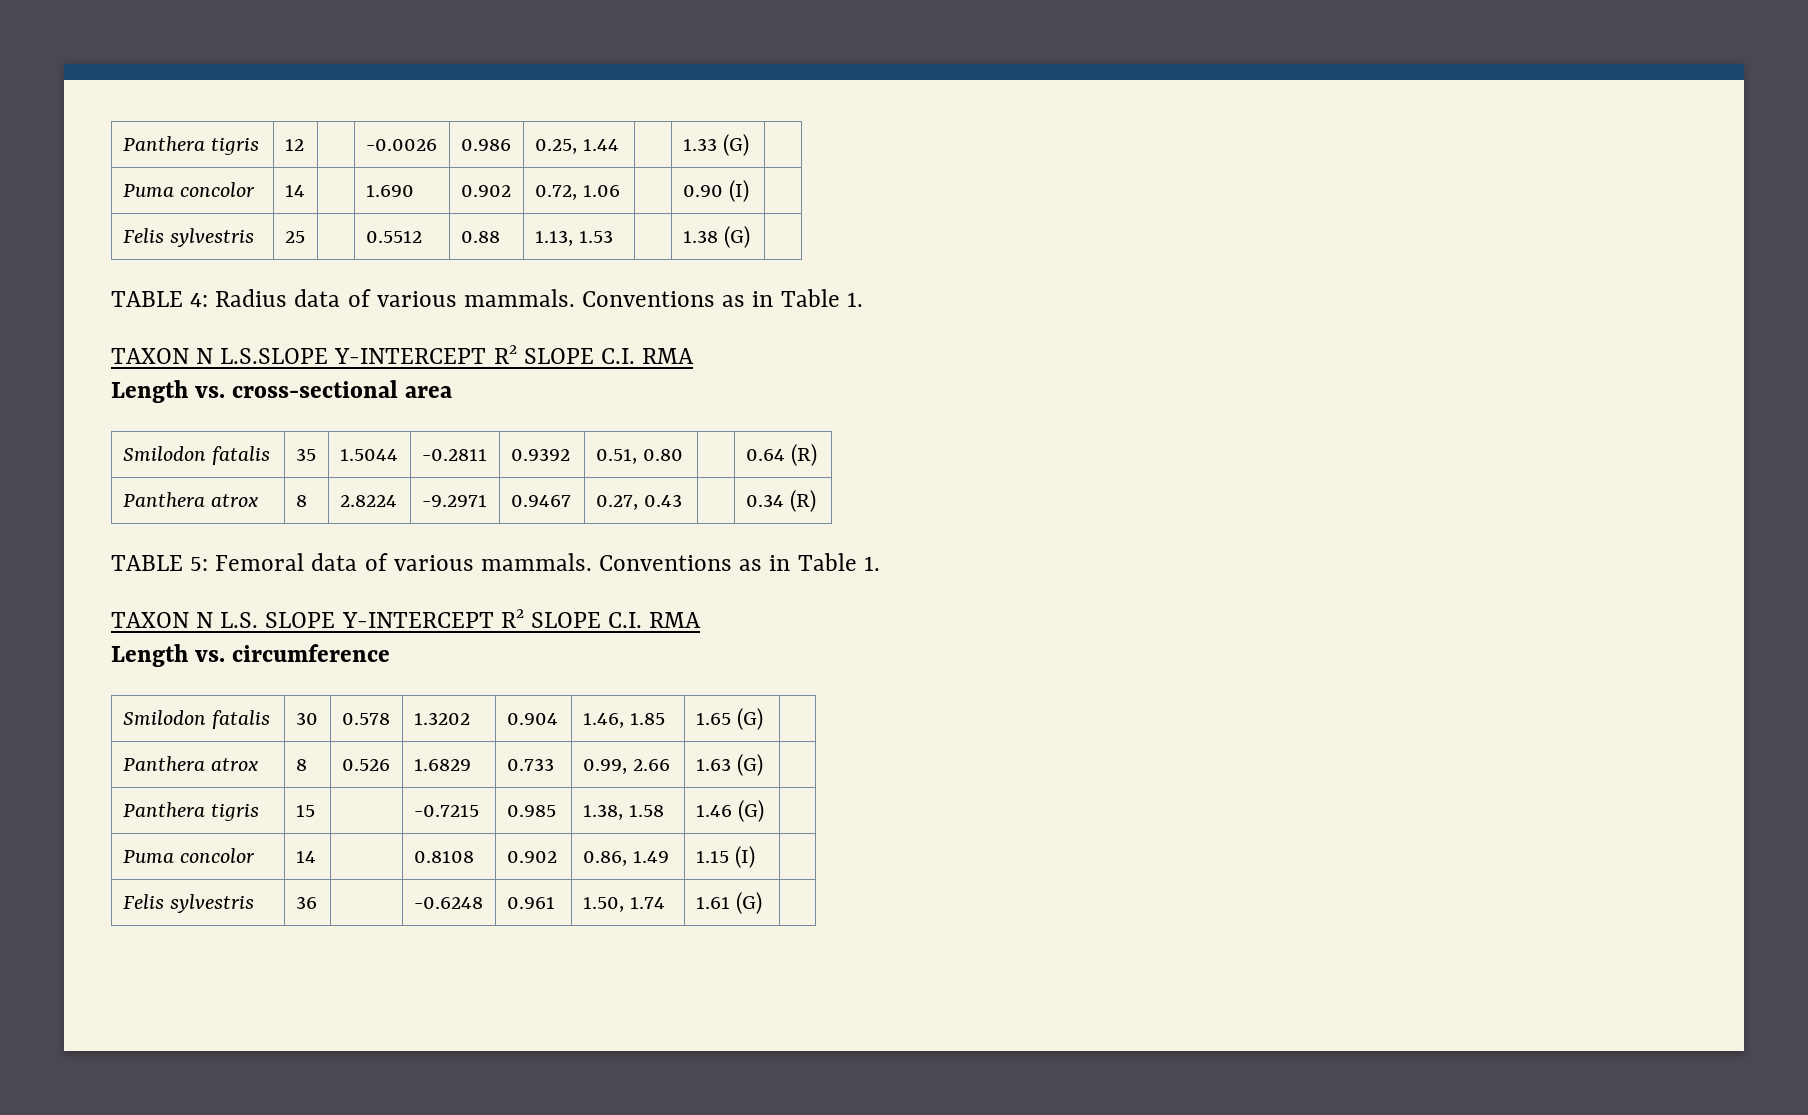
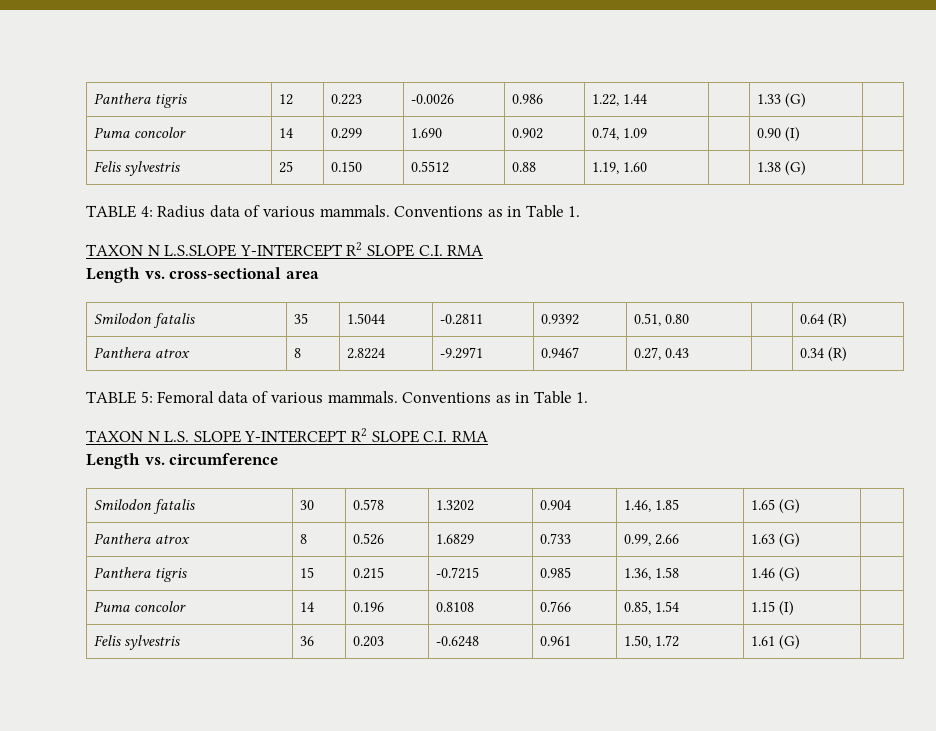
(304, 145) none -> [330,94,362,105] 0.223
[534,139,577,154] 0.25, -> [591,94,619,106] 1.22,
(305, 191) none -> [330,128,362,139] 0.299
[534,185,621,200] 0.72, 1.06 -> [591,127,648,140] 0.74, 1.09
(305, 237) none -> [330,161,362,172] 0.150
[534,230,614,246] 1.13, 1.53 -> [591,162,648,174] 1.19, 1.60
(315, 811) none -> [352,567,384,579] 0.215
[582,804,623,820] 1.38, -> [623,568,651,580] 1.36,
(316, 857) none -> [352,602,384,612] 0.196
[506,851,557,863] [582,851,670,866] 0.902 | 0.86, 1.49 -> [539,601,571,612] [623,601,680,614] 0.766 | 0.85, 1.54
(317, 902) none -> [352,636,384,647] 0.203
[630,897,666,909] 1.74 -> [655,635,680,647] 1.72

